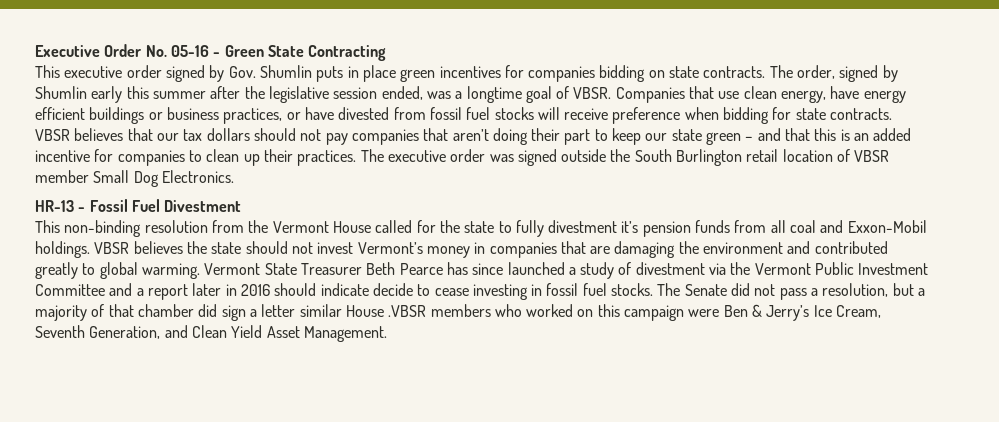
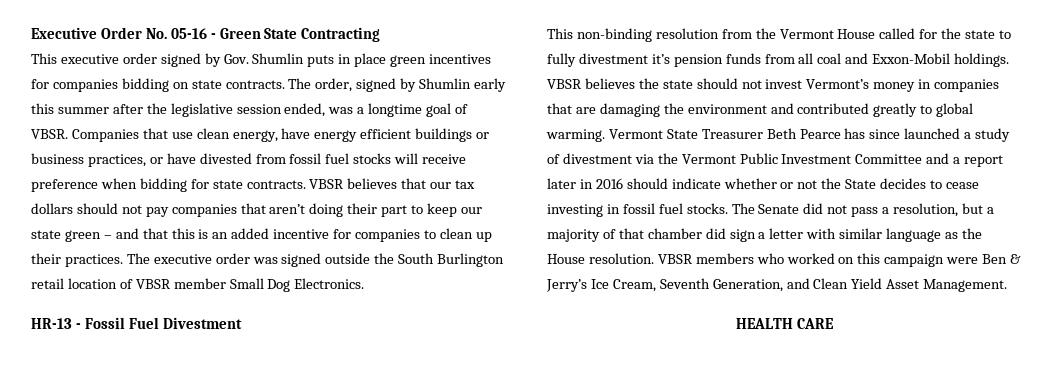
[372,283,413,296] decide -> [723,178,927,189] whether or not the State decides
[299,304,427,317] similar House .VBSR -> [806,228,982,242] [547,253,693,264] with similar language as the House resolution. VBSR
(387, 334) none -> [736,318,834,329] // HEALTH CARE

